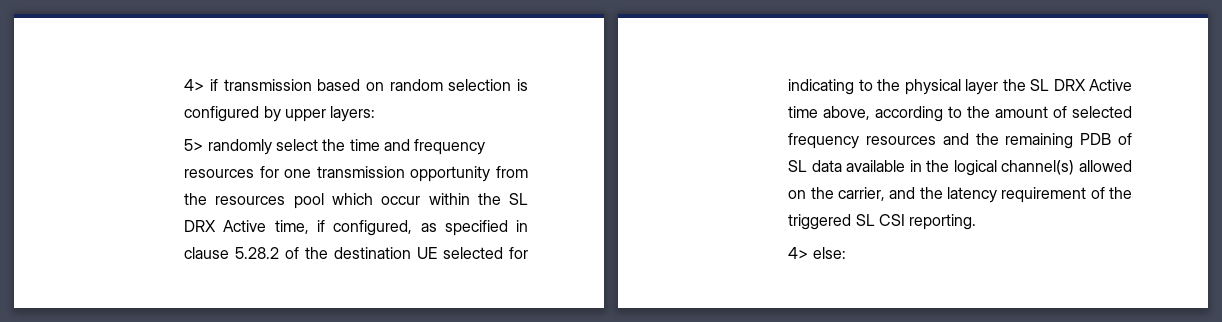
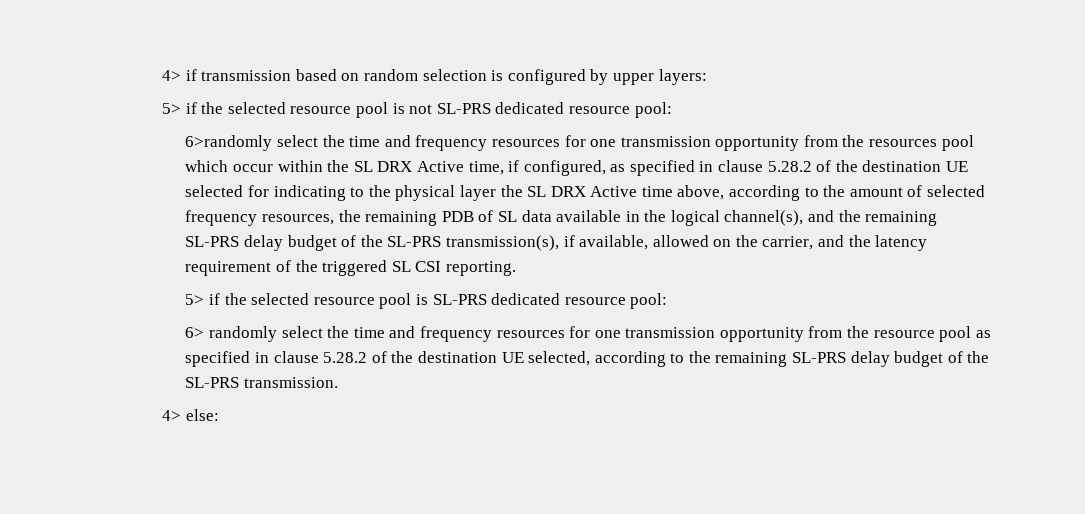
[207,139,272,155] randomly -> [185,102,672,118] [185,135,273,151] if the selected resource pool is not SL-PRS dedicated resource pool: // 6>randomly
[866,133,969,145] resources and -> [261,214,334,225] resources,
[1001,160,1075,175] channel(s) -> [724,210,938,226] [185,235,649,251] channel(s), and the remaining SL-PRS delay budget of the SL-PRS transmission(s), if available,
(977, 222) none -> [185,293,668,309] [185,326,991,342] [185,351,990,367] [185,377,338,388] // 5> if the selected resource pool is SL-PRS dedicated resource pool: // 6> randomly select the time and frequency resources for one transmission opportunity from the resource pool as specified in clause 5.28.2 of the destination UE selected, according to the remaining SL-PRS delay budget of the SL-PRS transmission.

